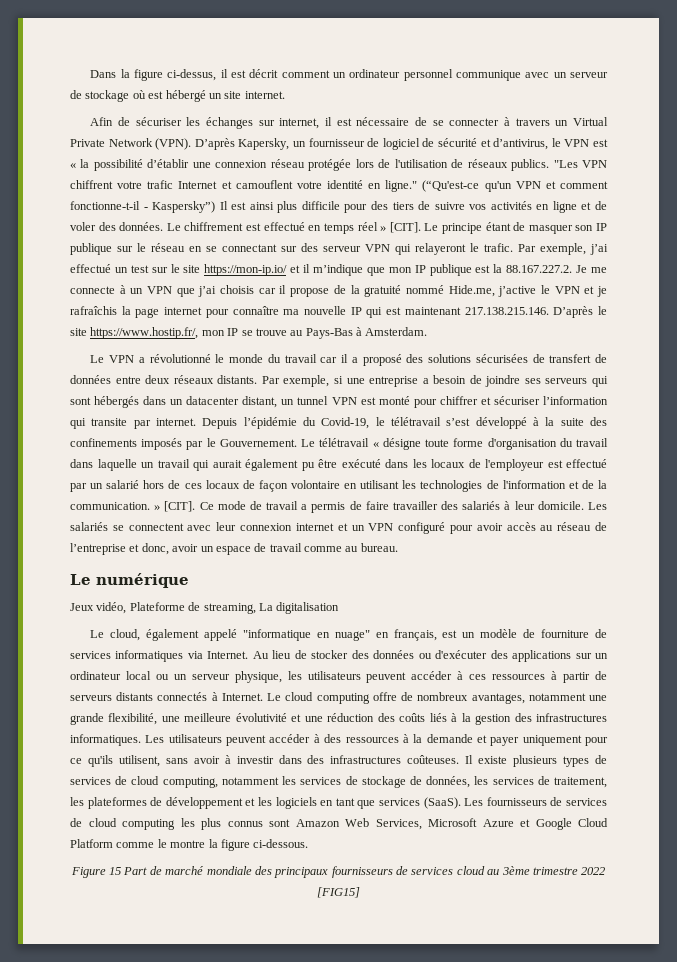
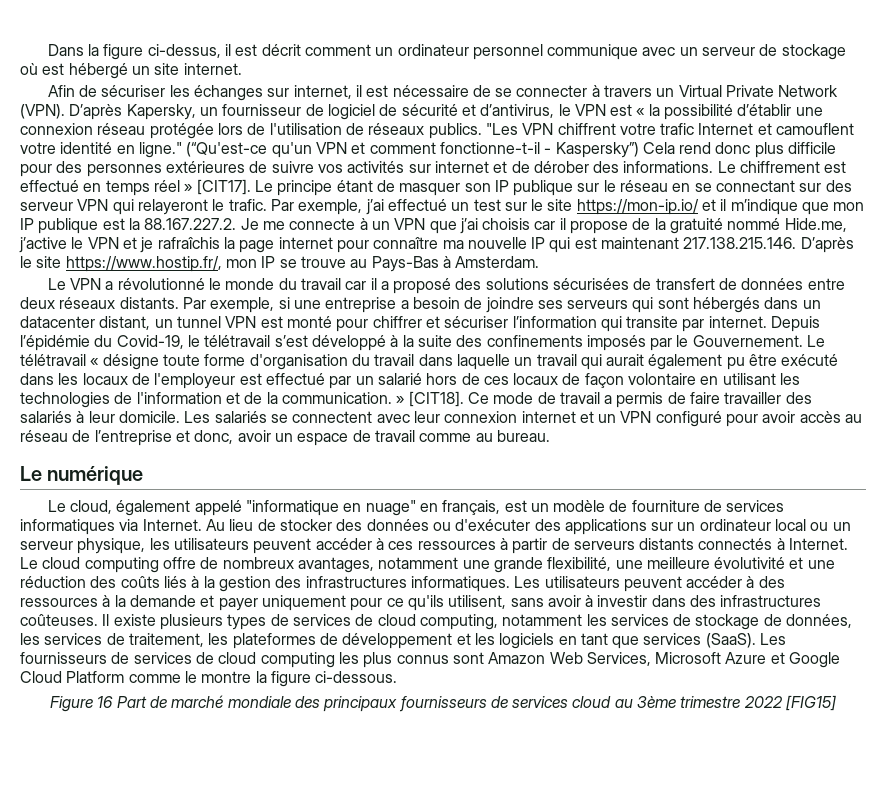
[219,201,274,210] Il est ainsi -> [642,142,751,154] Cela rend donc
[392,202,414,210] tiers -> [86,161,245,177] personnes extérieures
[536,201,607,213] [70,222,164,231] en ligne et de voler des données. -> [408,161,714,173] sur internet et de dérober des informations.
[389,222,421,233] [CIT]. -> [196,179,251,195] [CIT17].
[164,501,196,512] [CIT]. -> [408,391,464,407] [CIT18].
[70,602,340,614] // Jeux vidéo, Plateforme de streaming, La digitalisation -> (144, 475) none
[109,867,122,875] 15 -> [97,696,114,708] 16

